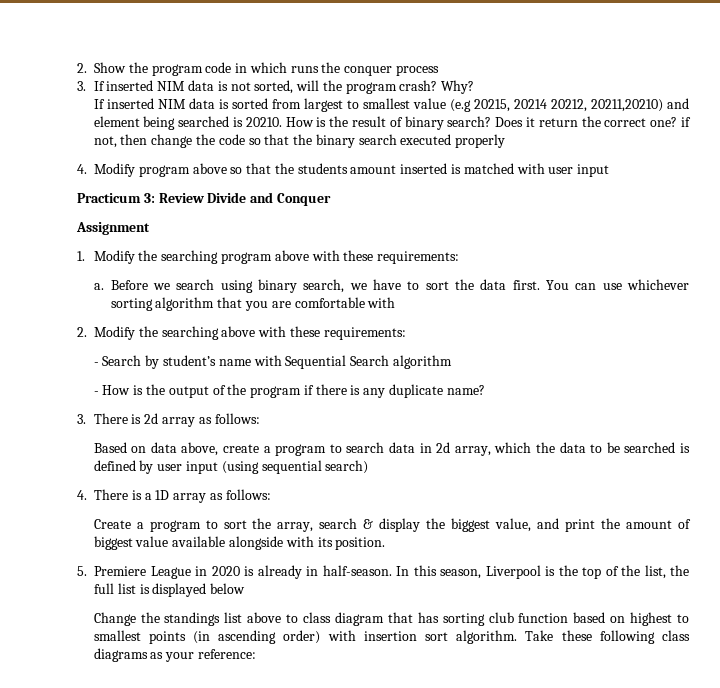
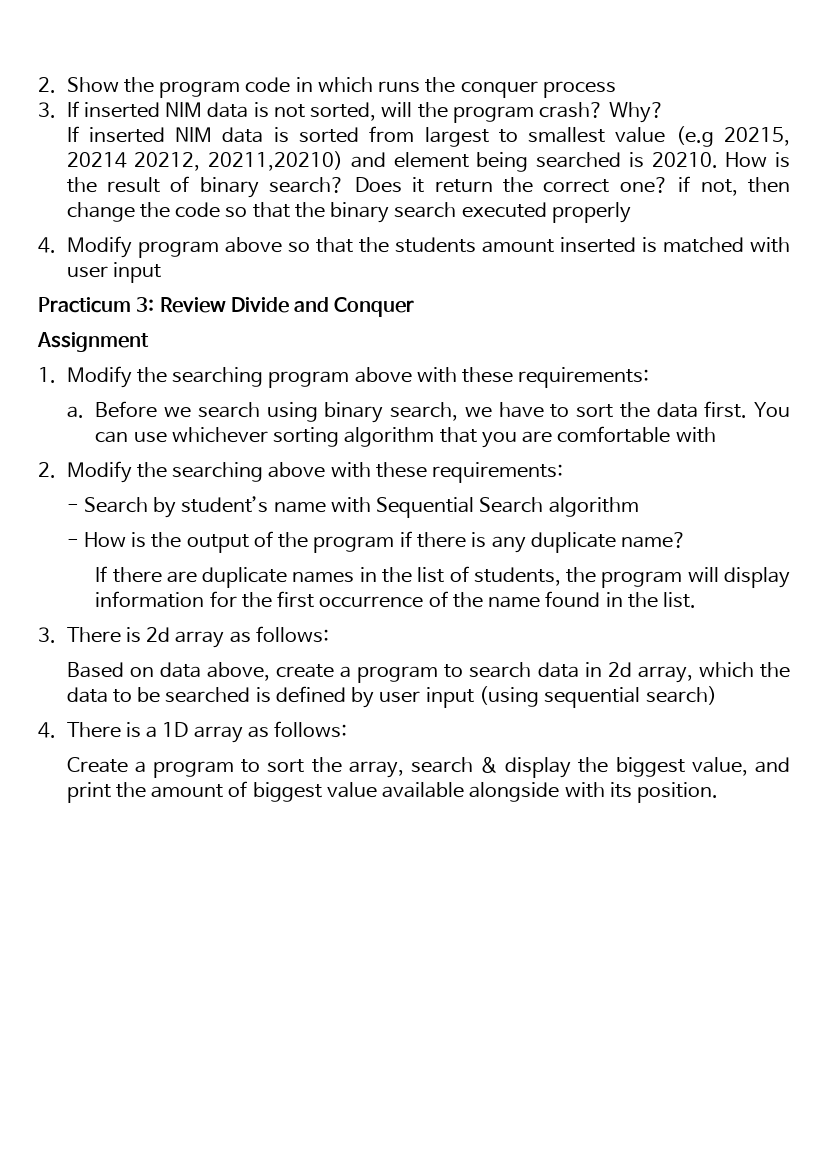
(485, 390) none -> [95,566,790,588] [95,591,697,608] // If there are duplicate names in the list of students, the program will display information for the first occurrence of the name found in the list.
[77,565,689,579] [94,583,246,597] [93,612,689,626] [93,630,691,644] [93,648,257,662] // 5. Premiere League in 2020 is already in half-season. In this season, Liverpool is the top of the list, the full list is displayed below // Change the standings list above to class diagram that has sorting club function based on highest to smallest points (in ascending order) with insertion sort algorithm. Take these following class diagrams as your reference: -> (719, 792) none

